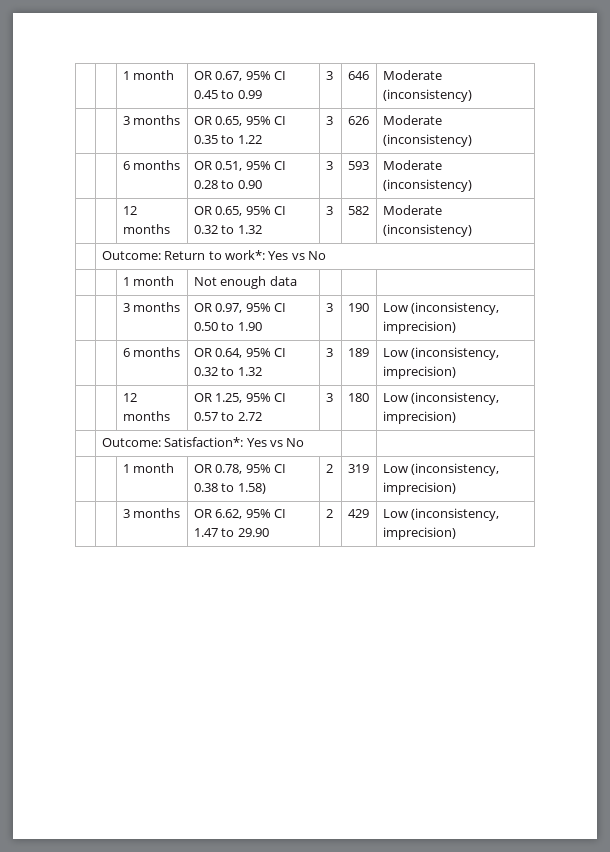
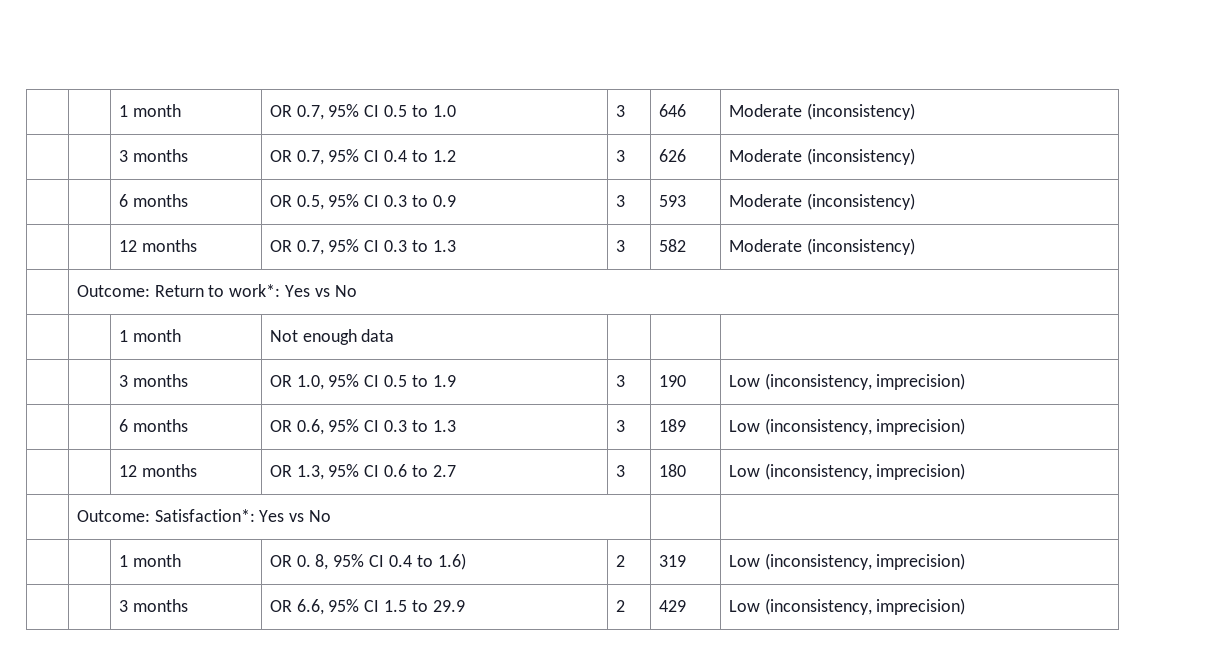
[122,70,175,80] [193,71,286,81] [193,90,262,99] | | 1 month | OR 0.67, 95% CI 0.45 to 0.99 -> [118,104,181,117] [269,104,456,120] | | 1 month | OR 0.7, 95% CI 0.5 to 1.0
[215,116,286,126] [193,135,262,144] 0.65, 95% CI 0.35 to 1.22 -> [296,149,456,165] 0.7, 95% CI 0.4 to 1.2
[215,161,286,171] [193,180,262,189] 0.51, 95% CI 0.28 to 0.90 -> [296,194,456,210] 0.5, 95% CI 0.3 to 0.9
[215,206,286,216] [193,225,262,234] 0.65, 95% CI 0.32 to 1.32 -> [296,239,456,255] 0.7, 95% CI 0.3 to 1.3
[215,303,286,313] [193,322,262,331] 0.97, 95% CI 0.50 to 1.90 -> [296,374,456,390] 1.0, 95% CI 0.5 to 1.9
[215,348,286,358] [193,367,262,376] 0.64, 95% CI 0.32 to 1.32 -> [296,419,456,435] 0.6, 95% CI 0.3 to 1.3
[215,393,286,403] [193,412,262,421] 1.25, 95% CI 0.57 to 2.72 -> [296,464,456,480] 1.3, 95% CI 0.6 to 2.7
[215,464,286,474] [193,483,266,494] 0.78, 95% CI 0.38 to 1.58) -> [296,553,466,570] 0. 8, 95% CI 0.4 to 1.6)
[215,509,286,519] [193,528,269,537] 6.62, 95% CI 1.47 to 29.90 -> [296,599,465,615] 6.6, 95% CI 1.5 to 29.9

